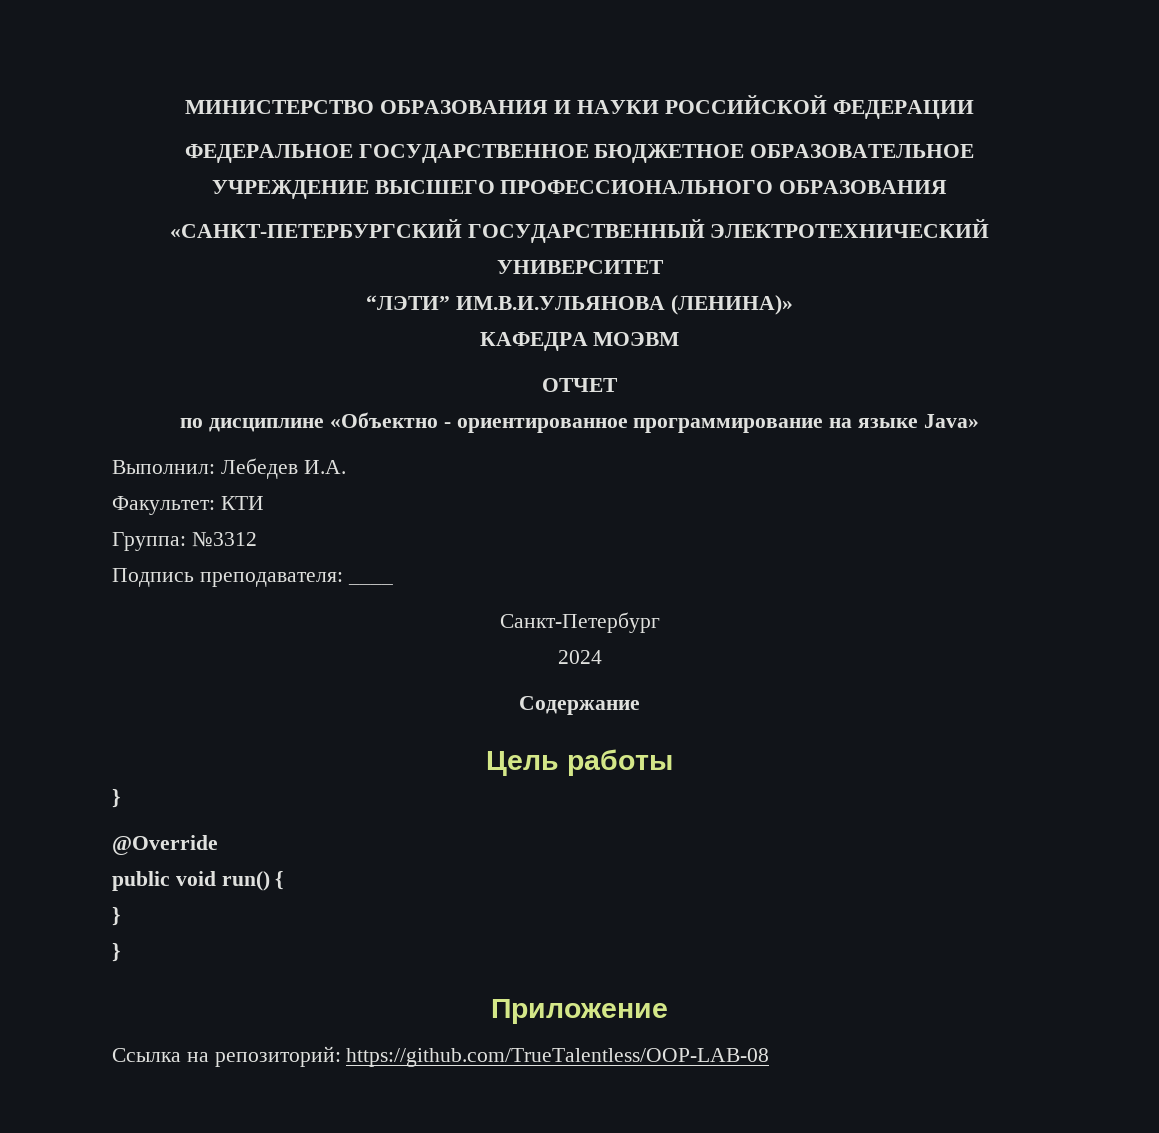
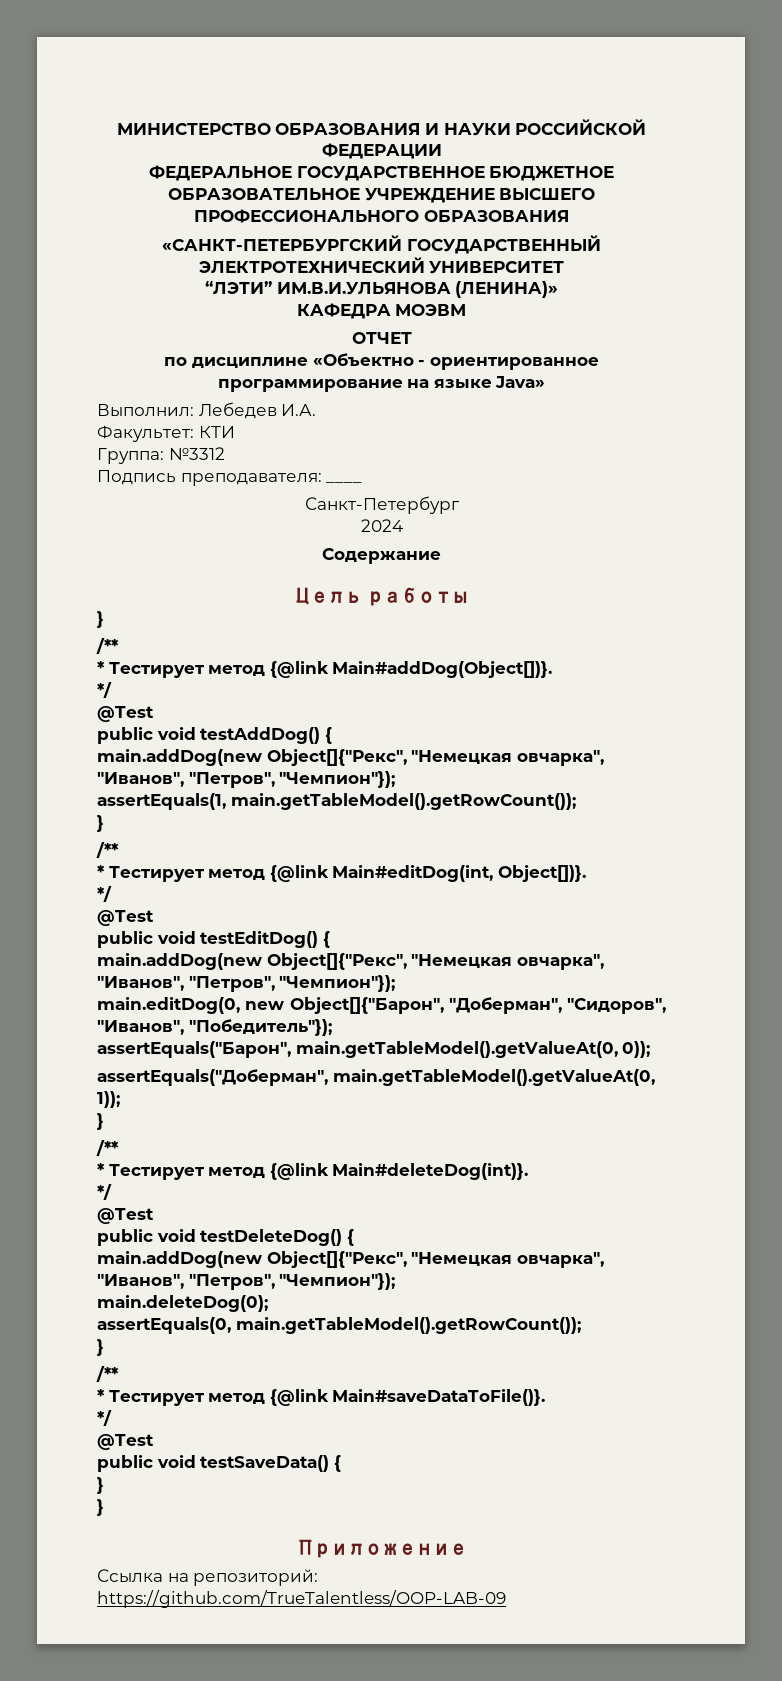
[112,835,218,855] [112,871,270,891] @Override // public void run() -> [96,638,119,654] [97,661,553,678] [97,682,112,698] [97,706,154,722] [97,727,332,744] [97,749,604,766] [97,771,396,788] [97,793,576,810] [97,815,104,832] [96,842,119,858] [97,865,586,882] [97,886,112,902] [97,910,154,926] [97,931,330,948] [97,953,604,970] [97,975,396,992] [97,997,666,1014] [97,1019,332,1036] [97,1041,651,1058] [97,1069,655,1086] [97,1091,120,1108] [97,1113,104,1130] [96,1140,119,1156] [97,1163,529,1180] [97,1184,112,1200] [97,1208,154,1224] [97,1229,354,1246] [97,1251,604,1268] [97,1273,396,1290] [97,1295,268,1312] [97,1317,581,1334] [97,1339,104,1356] [96,1366,119,1382] [97,1389,546,1406] [97,1410,112,1426] [97,1434,154,1450] [97,1455,330,1472] /** // * Тестирует метод {@link Main#addDog(Object[])}. // */ // @Test // public void testAddDog() { // main.addDog(new Object[]{"Рекс", "Немецкая овчарка", "Иванов", "Петров", "Чемпион"}); // assertEquals(1, main.getTableModel().getRowCount()); // } // /** // * Тестирует метод {@link Main#editDog(int, Object[])}. // */ // @Test // public void testEditDog() { // main.addDog(new Object[]{"Рекс", "Немецкая овчарка", "Иванов", "Петров", "Чемпион"}); // main.editDog(0, new Object[]{"Барон", "Доберман", "Сидоров", "Иванов", "Победитель"}); // assertEquals("Барон", main.getTableModel().getValueAt(0, 0)); // assertEquals("Доберман", main.getTableModel().getValueAt(0, 1)); // } // /** // * Тестирует метод {@link Main#deleteDog(int)}. // */ // @Test // public void testDeleteDog() { // main.addDog(new Object[]{"Рекс", "Немецкая овчарка", "Иванов", "Петров", "Чемпион"}); // main.deleteDog(0); // assertEquals(0, main.getTableModel().getRowCount()); // } // /** // * Тестирует метод {@link Main#saveDataToFile()}. // */ // @Test // public void testSaveData()
[346,1048,770,1067] https://github.com/TrueTalentless/OOP-LAB-08 -> [97,1590,506,1608] https://github.com/TrueTalentless/OOP-LAB-09

